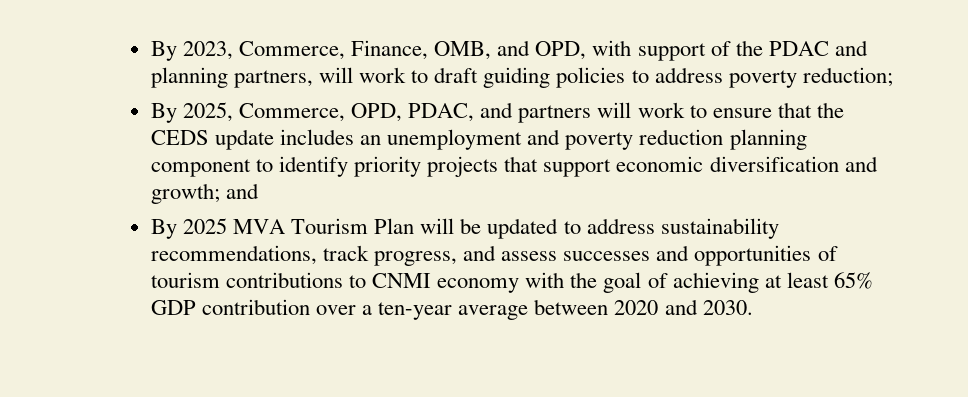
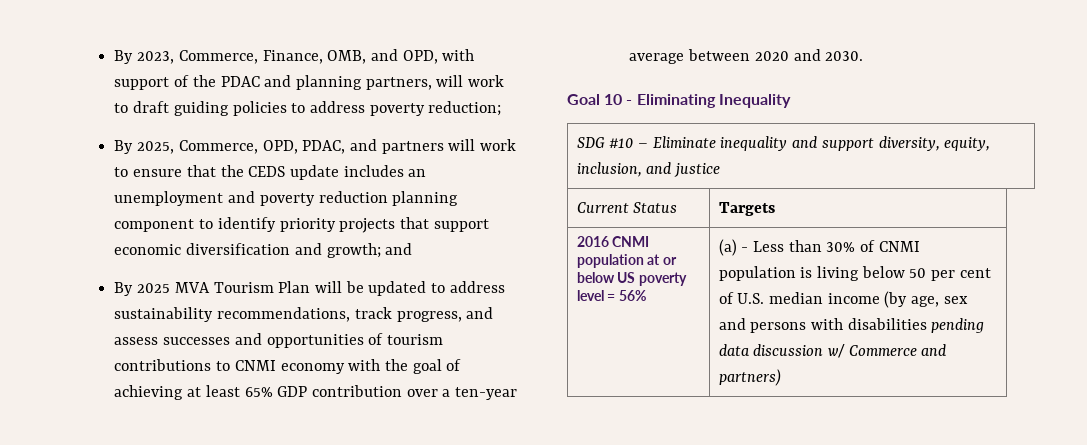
(753, 307) none -> [567,94,791,108] [576,136,991,151] [576,162,720,177] [576,202,678,213] [718,202,775,216] [576,236,650,247] [576,254,678,268] [576,272,688,286] [576,290,647,301] [718,239,920,256] [718,266,991,281] [718,291,968,308] [718,318,985,333] [718,344,948,358] [718,369,781,386] // Goal 10 - Eliminating Inequality // SDG #10 – Eliminate inequality and support diversity, equity, inclusion, and justice // Current Status | Targets // 2016 CNMI population at or below US poverty level = 56% | (a) - Less than 30% of CNMI population is living below 50 per cent of U.S. median income (by age, sex and persons with disabilities pending data discussion w/ Commerce and partners)

